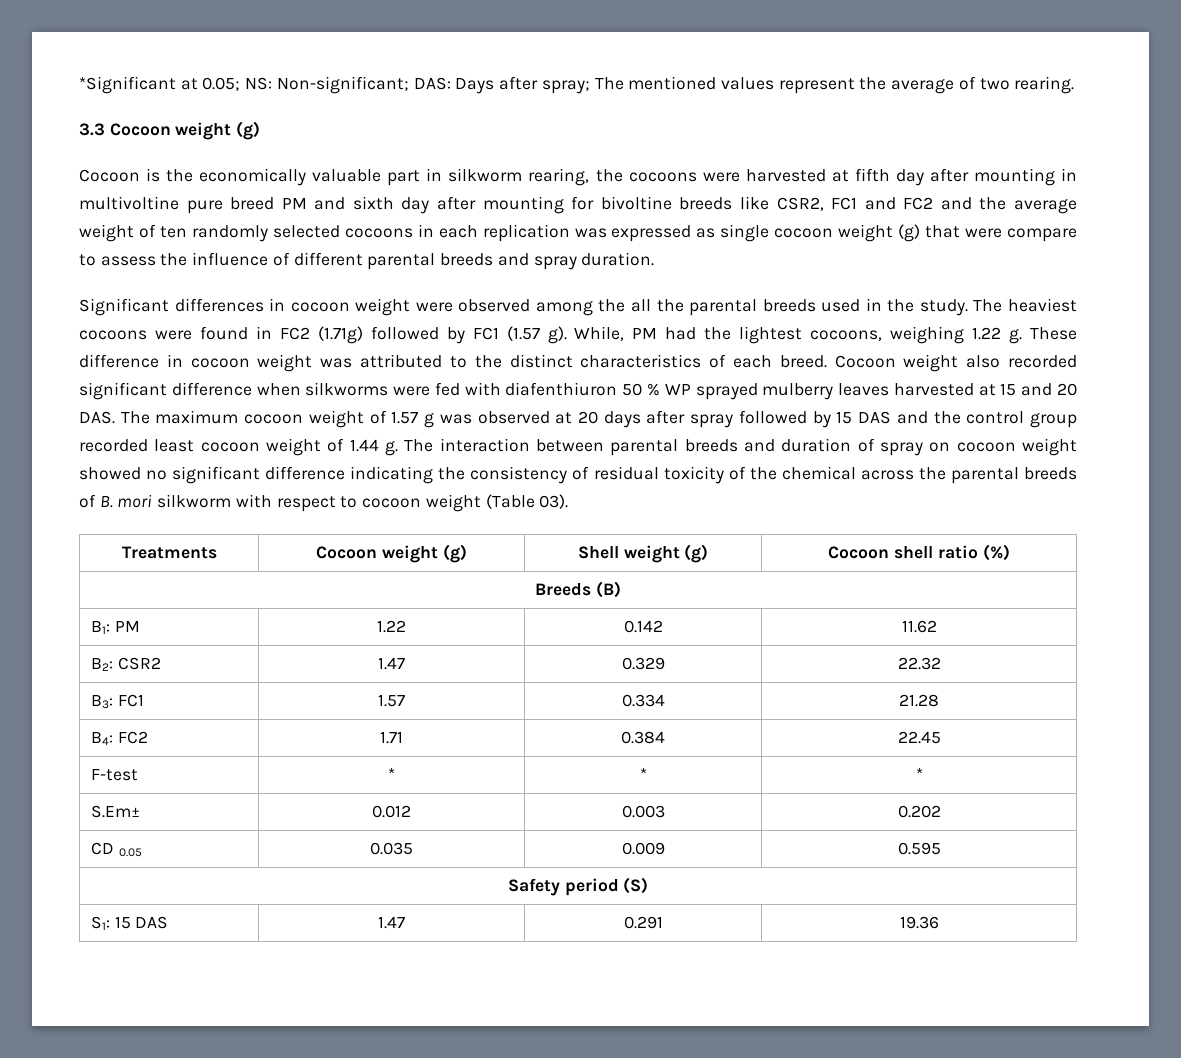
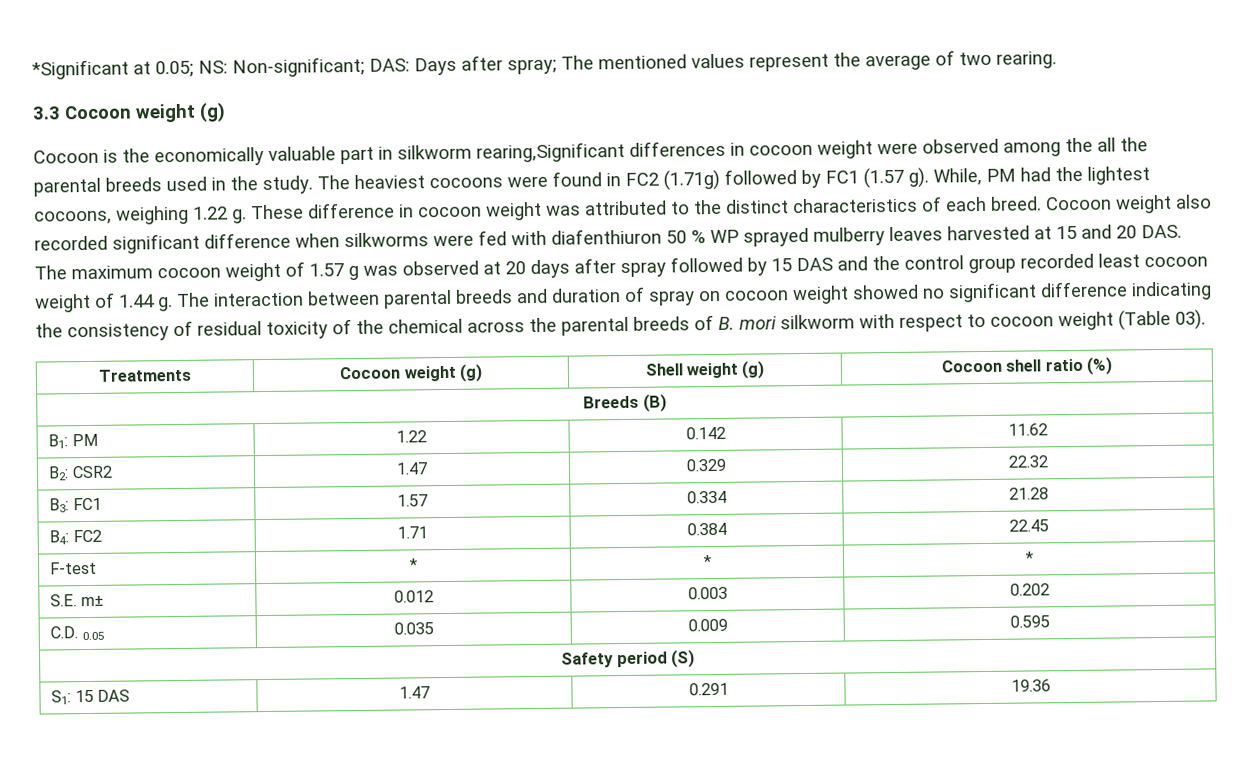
[528,168,1077,186] [79,196,1077,214] [79,224,1078,242] [79,252,655,270] [79,298,169,316] rearing, the cocoons were harvested at fifth day after mounting in multivoltine pure breed PM and sixth day after mounting for bivoltine breeds like CSR2, FC1 and FC2 and the average weight of ten randomly selected cocoons in each replication was expressed as single cocoon weight (g) that were compare to assess the influence of different parental breeds and spray duration. // Significant -> [476,141,625,163] rearing,Significant
[91,805,141,818] S.Em± -> [50,594,104,607] S.E. m±
[91,842,115,855] CD -> [50,626,79,639] C.D.

